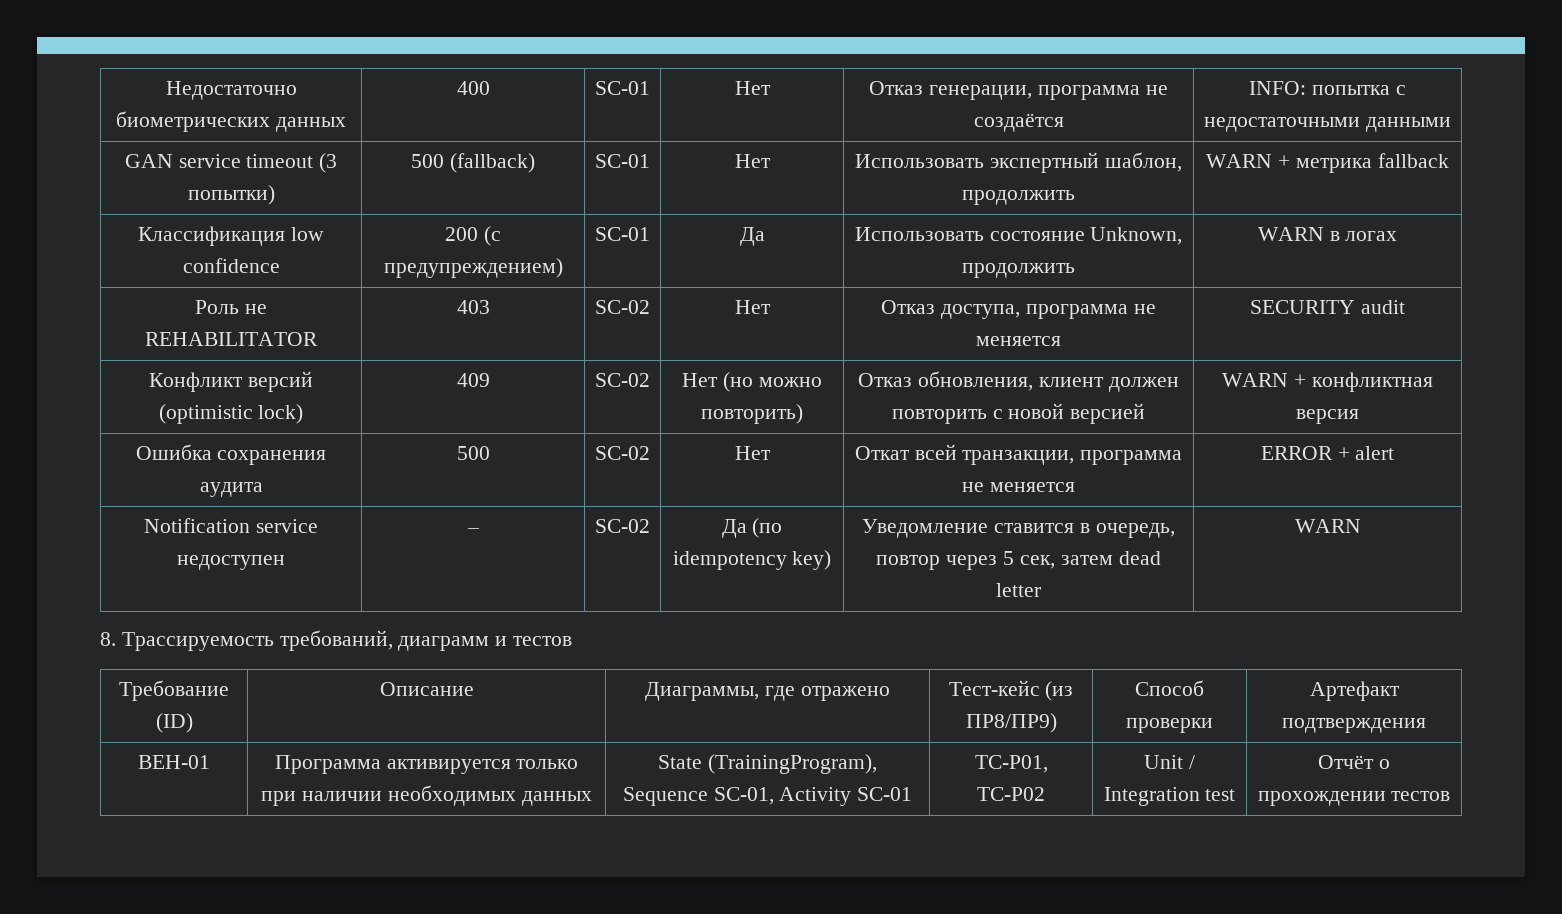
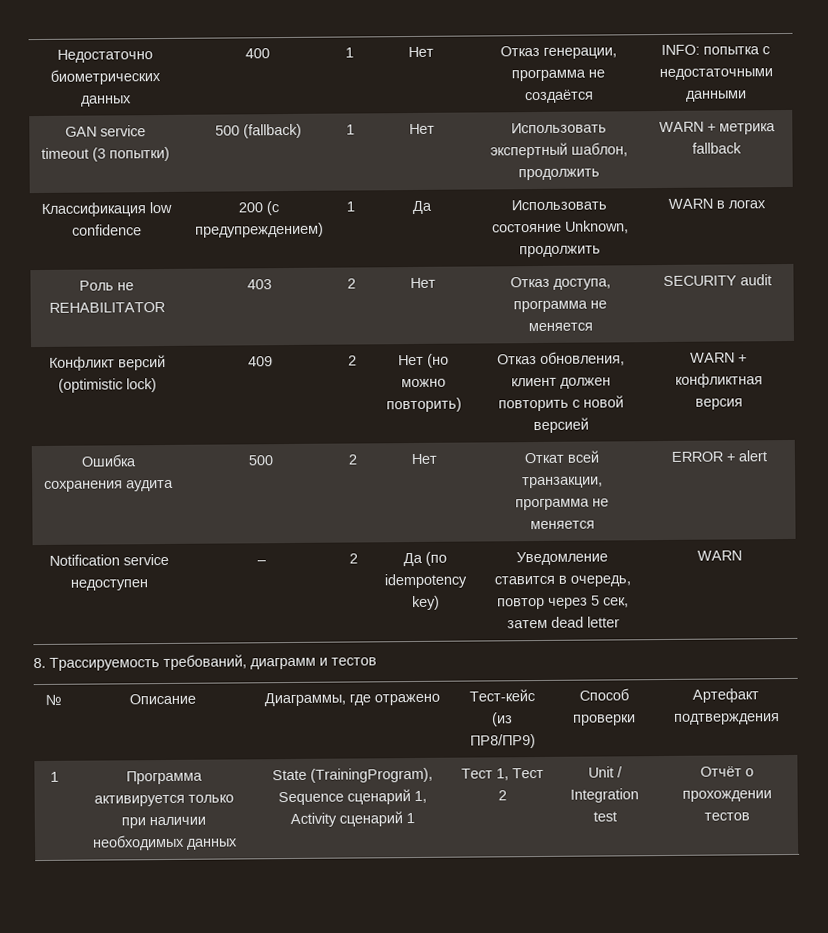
[595,81,650,95] SC‑01 -> [344,47,354,58] 1
[595,154,650,168] SC‑01 -> [345,124,355,135] 1
[595,227,650,241] SC‑01 -> [345,201,355,212] 1
[595,300,650,314] SC‑02 -> [346,278,356,289] 2
[595,373,650,387] SC‑02 -> [347,355,357,366] 2
[595,446,650,460] SC‑02 -> [347,454,357,465] 2
[595,519,650,533] SC‑02 -> [348,553,358,564] 2
[119,680,229,701] [155,713,193,733] Требование (ID) -> [44,694,62,706] №
[138,755,210,769] BEH‑01 -> [49,771,59,782] 1
[713,787,913,806] [974,755,1048,773] [977,787,1045,801] SC‑01, Activity SC‑01 | TC‑P01, TC‑P02 -> [347,789,427,805] [290,811,415,827] [461,767,544,781] [498,790,507,801] сценарий 1, Activity сценарий 1 | Тест 1, Тест 2

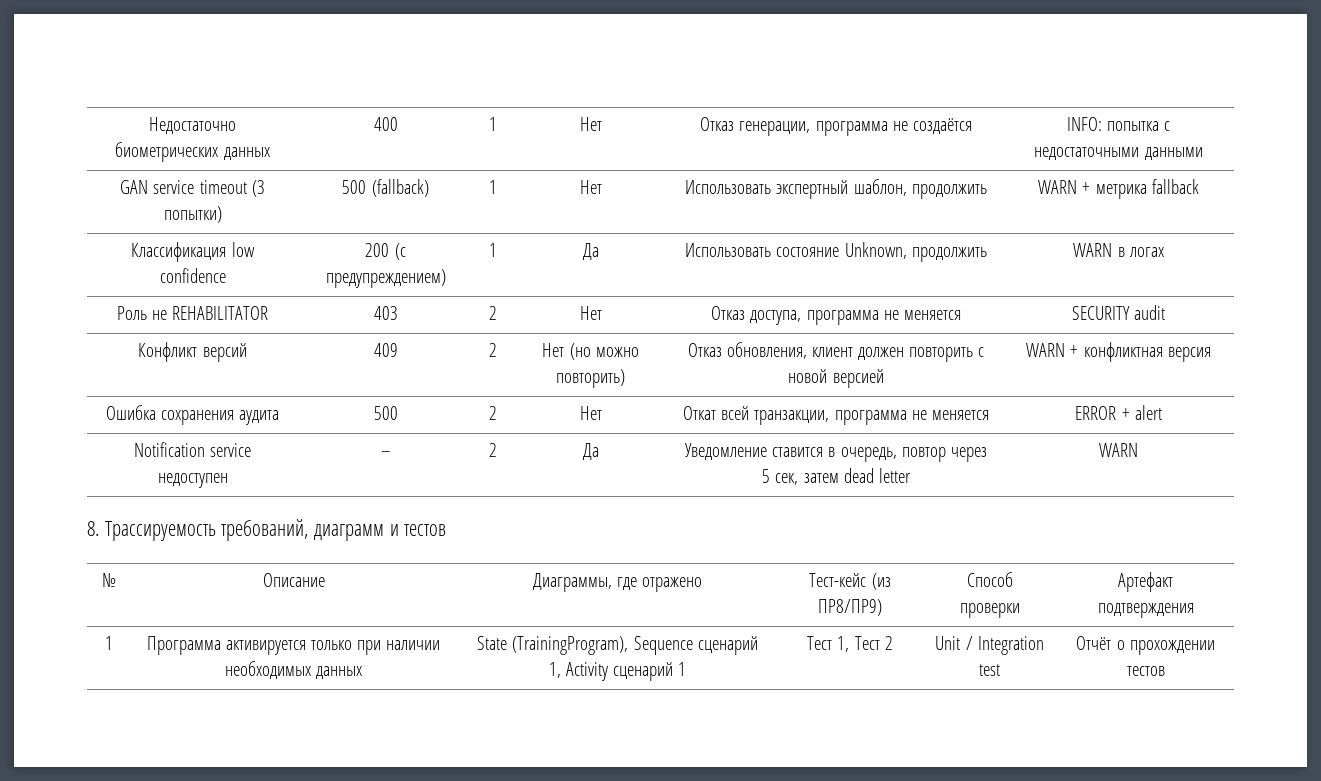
[58,378,157,393] (optimistic lock) -> (247, 352) none
[424,551,447,566] [383,573,467,589] [411,595,440,611] (по idempotency key) -> (599, 451) none

